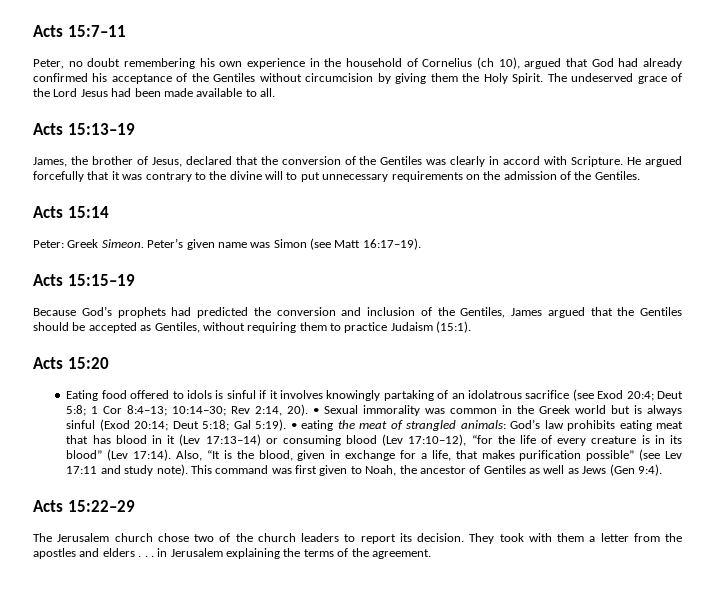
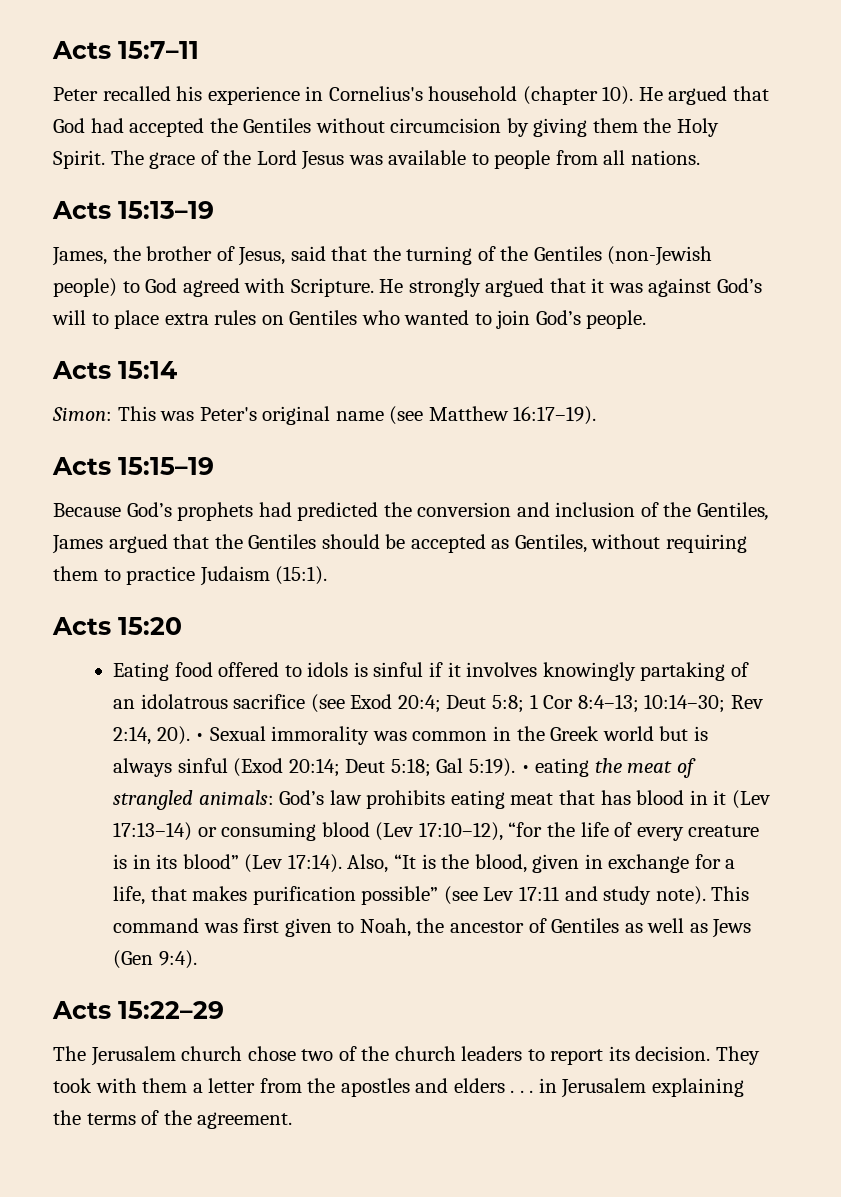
[33,57,682,69] [33,73,188,84] Peter, no doubt remembering his own experience in the household of Cornelius (ch 10), argued that God had already confirmed his acceptance of -> [53,86,769,105] [53,118,205,137] Peter recalled his experience in Cornelius's household (chapter 10). He argued that God had accepted
[571,73,634,82] undeserved -> (144, 157) none
[111,88,275,97] had been made available to all. -> [348,150,700,169] was available to people from all nations.
[185,156,541,167] declared that the conversion of the Gentiles was clearly in accord -> [290,246,713,266] [53,278,240,297] said that the turning of the Gentiles (non-Jewish people) to God agreed
[645,156,683,167] [33,171,84,182] argued forcefully -> [408,278,545,297] strongly argued
[145,171,640,182] [33,206,109,218] [33,238,361,250] contrary to the divine will to put unnecessary requirements on the admission of the Gentiles. // Acts 15:14 // Peter: Greek Simeon. Peter’s given name was Simon (see Matt -> [648,278,762,297] [52,310,647,329] [52,361,177,379] [52,406,509,425] against God’s will to place extra rules on Gentiles who wanted to join God’s people. // Acts 15:14 // Simon: This was Peter's original name (see Matthew

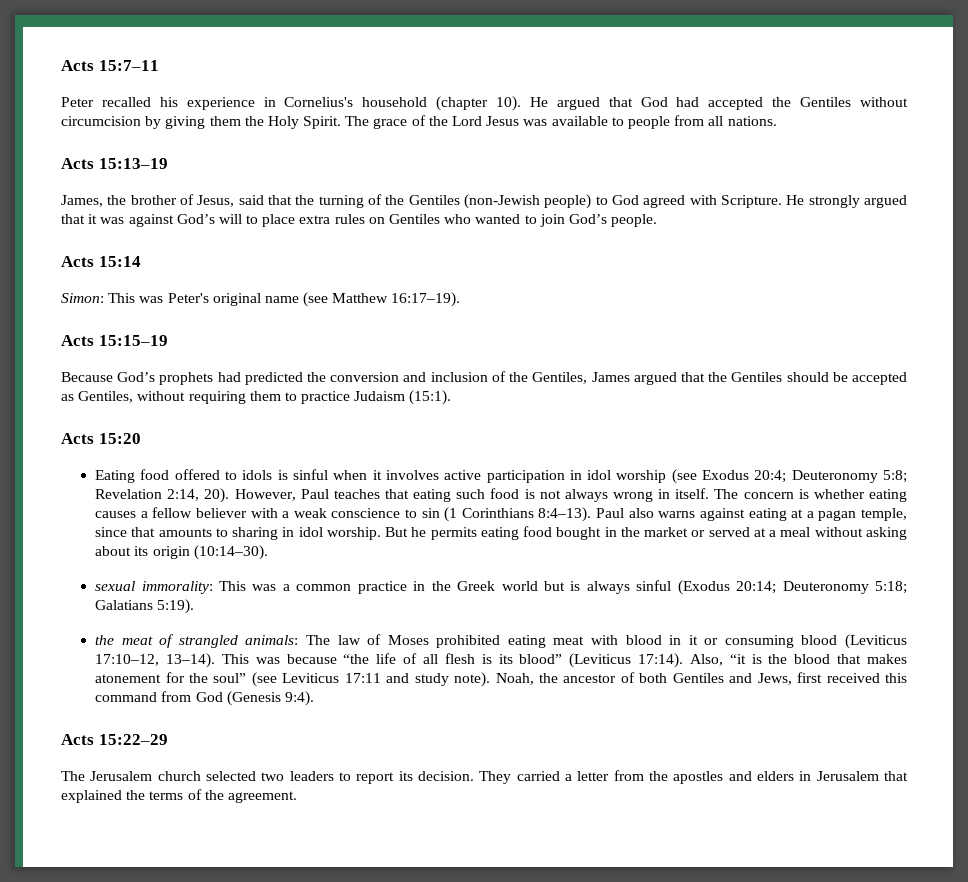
[429,662,444,677] if -> [333,470,368,480] when
[542,662,749,681] [113,694,763,713] [113,726,488,745] knowingly partaking of an idolatrous sacrifice (see Exod 20:4; Deut 5:8; 1 Cor 8:4–13; 10:14–30; Rev 2:14, 20). • Sexual immorality was common -> [444,469,908,484] [95,488,907,503] [95,507,908,522] [95,526,908,540] [95,545,268,560] [95,581,407,594] active participation in idol worship (see Exodus 20:4; Deuteronomy 5:8; Revelation 2:14, 20). However, Paul teaches that eating such food is not always wrong in itself. The concern is whether eating causes a fellow believer with a weak conscience to sin (1 Corinthians 8:4–13). Paul also warns against eating at a pagan temple, since that amounts to sharing in idol worship. But he permits eating food bought in the market or served at a meal without asking about its origin (10:14–30). // sexual immorality: This was a common practice
[233,758,464,777] (Exod 20:14; Deut 5:18; Gal -> [677,580,908,595] [95,600,154,610] (Exodus 20:14; Deuteronomy 5:18; Galatians
[520,758,590,777] • eating -> (195, 606) //
[279,790,631,809] God’s law prohibits eating meat that has -> [305,634,618,648] The law of Moses prohibited eating meat with
[731,790,770,809] [113,822,193,841] (Lev 17:13–14) -> (698, 640) none
[375,822,760,841] [113,854,151,869] (Lev 17:10–12), “for the life of every creature is in -> [845,634,908,649] [95,653,492,668] (Leviticus 17:10–12, 13–14). This was because “the life of all flesh is
[244,854,283,873] (Lev -> [569,653,632,668] (Leviticus
[394,854,417,869] “It -> [729,654,746,664] “it
[474,854,736,873] [113,886,750,905] [113,918,752,938] [113,950,154,969] blood, given in exchange for a life, that makes purification possible” (see Lev 17:11 and study note). This command was first given to Noah, the ancestor of Gentiles as well as Jews (Gen -> [794,654,907,664] [95,672,908,687] [95,691,281,706] blood that makes atonement for the soul” (see Leviticus 17:11 and study note). Noah, the ancestor of both Gentiles and Jews, first received this command from God (Genesis
[247,1046,456,1061] chose two of the church -> [206,771,285,781] selected two
[53,1078,188,1093] took with them -> [516,771,560,781] carried
[510,1078,745,1098] . . . in Jerusalem explaining -> [799,771,909,781] [61,790,122,803] in Jerusalem that explained

